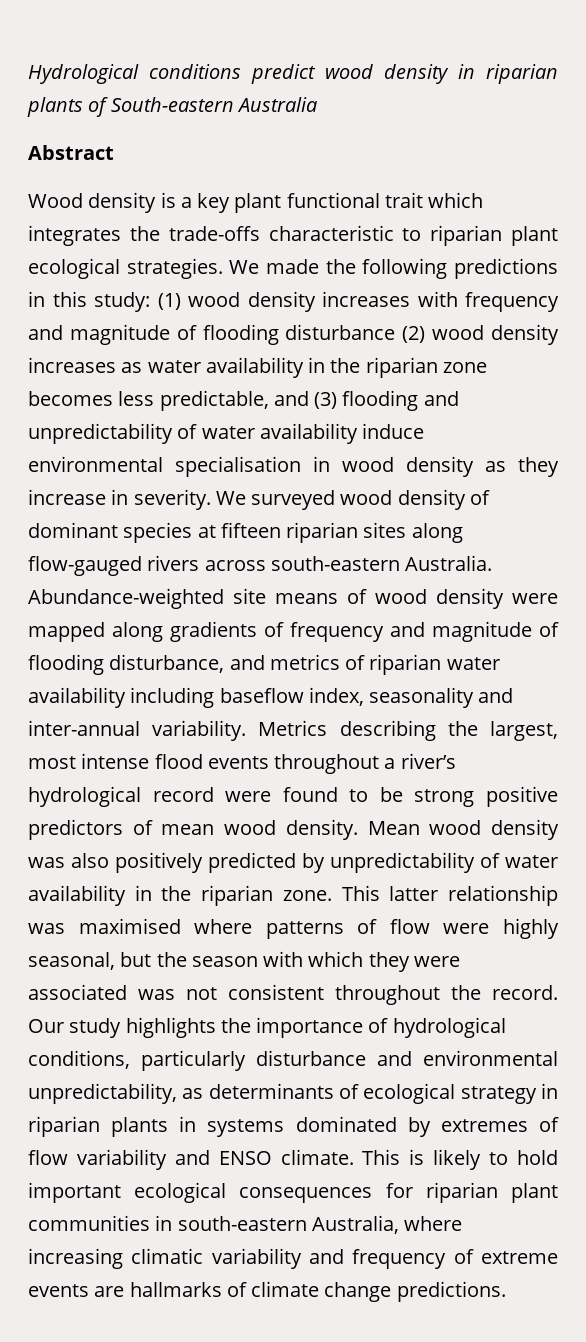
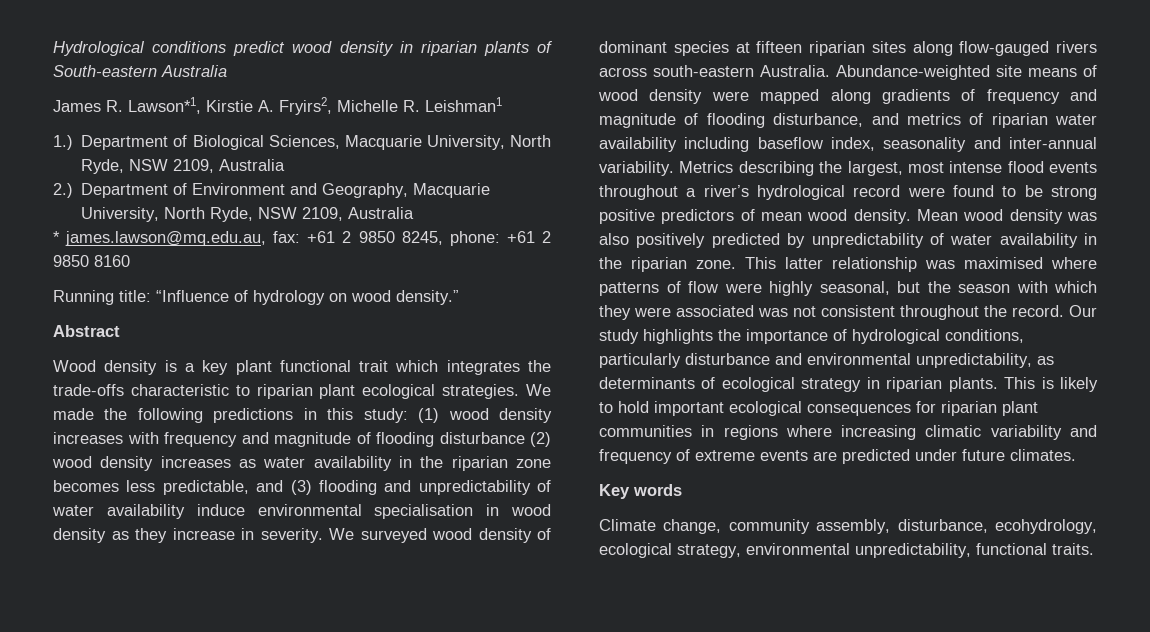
(317, 104) none -> [53,97,502,115] [53,135,551,150] [81,159,286,174] [53,183,491,198] [81,207,415,222] [53,231,551,246] [53,255,130,267] [53,290,459,305] // James R. Lawson*1, Kirstie A. Fryirs2, Michelle R. Leishman1 // 1.) Department of Biological Sciences, Macquarie University, North Ryde, NSW 2109, Australia // 2.) Department of Environment and Geography, Macquarie University, North Ryde, NSW 2109, Australia // * james.lawson@mq.edu.au, fax: +61 2 9850 8245, phone: +61 2 9850 8160 // Running title: “Influence of hydrology on wood density.”
[111,1116,560,1137] [28,1149,354,1170] plants in systems dominated by extremes of flow variability and ENSO climate. -> [948,377,998,392] plants.
[177,1215,399,1234] south-eastern Australia, -> [723,425,778,440] regions
[129,1281,506,1302] hallmarks of climate change predictions. -> [842,449,1076,464] [599,484,682,499] [599,519,1097,534] [599,543,1094,558] predicted under future climates. // Key words // Climate change, community assembly, disturbance, ecohydrology, ecological strategy, environmental unpredictability, functional traits.

